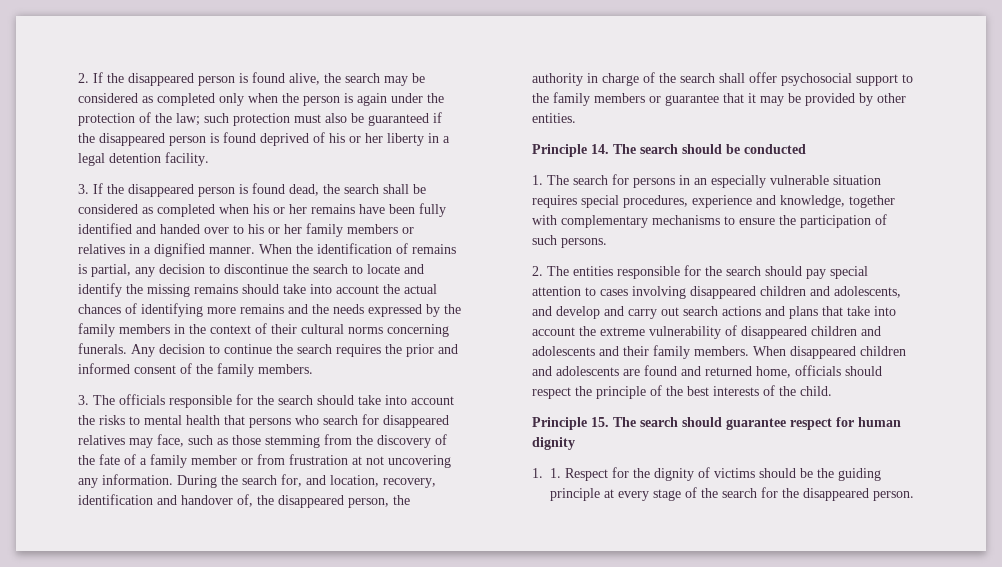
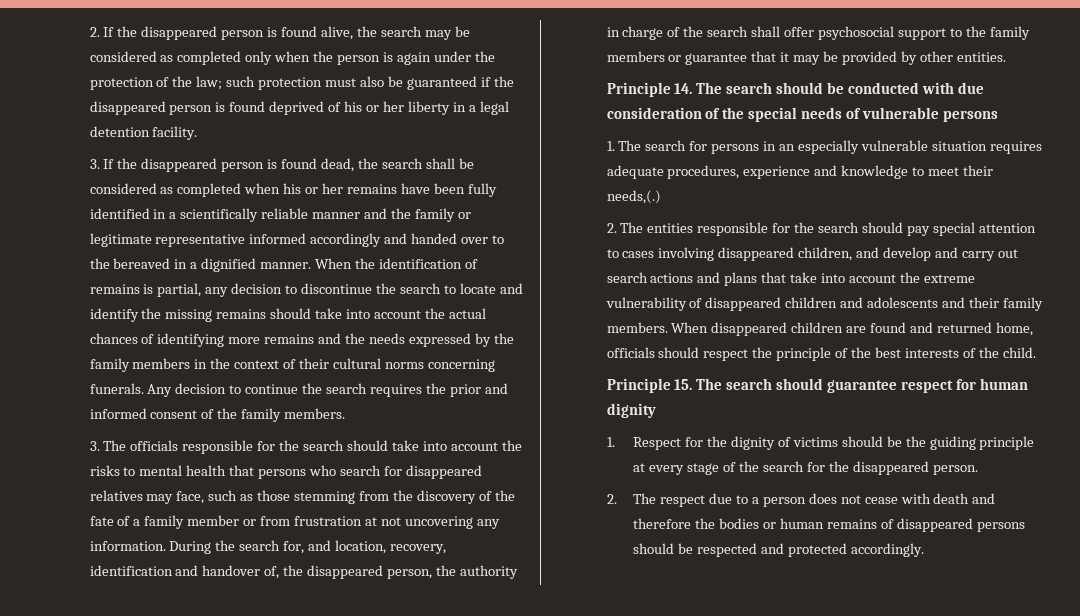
[136,223,415,237] [78,244,126,254] and handed over to his or her family members or relatives -> [153,208,471,222] [89,233,504,247] [89,258,171,269] in a scientifically reliable manner and the family or legitimate representative informed accordingly and handed over to the bereaved
(807, 149) none -> [921,82,984,94] [606,107,998,122] with due consideration of the special needs of vulnerable persons
[581,195,620,208] special -> [606,165,664,179] adequate
[780,195,896,208] [532,214,888,228] [532,235,608,248] knowledge, together with complementary mechanisms to ensure the participation of such persons. -> [841,165,993,179] [606,190,661,204] knowledge to meet their needs,(.)
[760,286,902,298] children and adolescents, -> [798,247,853,261] children,
[532,366,620,376] and adolescents -> (844, 327) none
[550,468,562,478] 1. -> (615, 442) none
(915, 496) none -> [606,493,996,507] [633,518,1025,532] [633,543,924,557] // 2. The respect due to a person does not cease with death and therefore the bodies or human remains of disappeared persons should be respected and protected accordingly.

